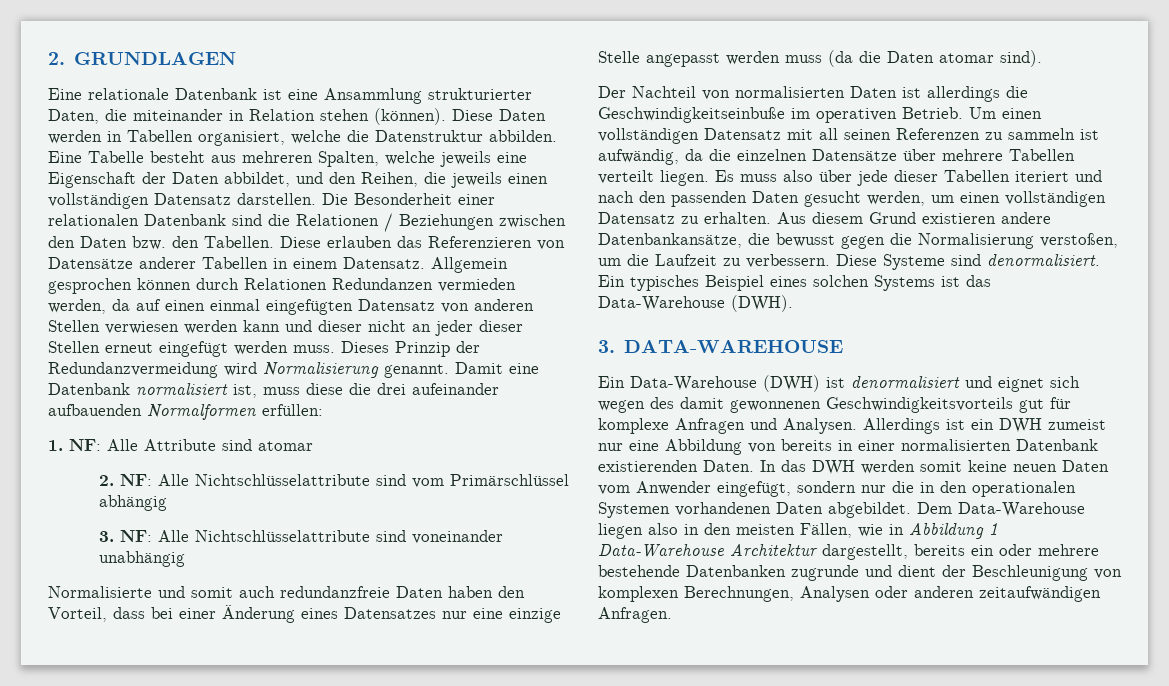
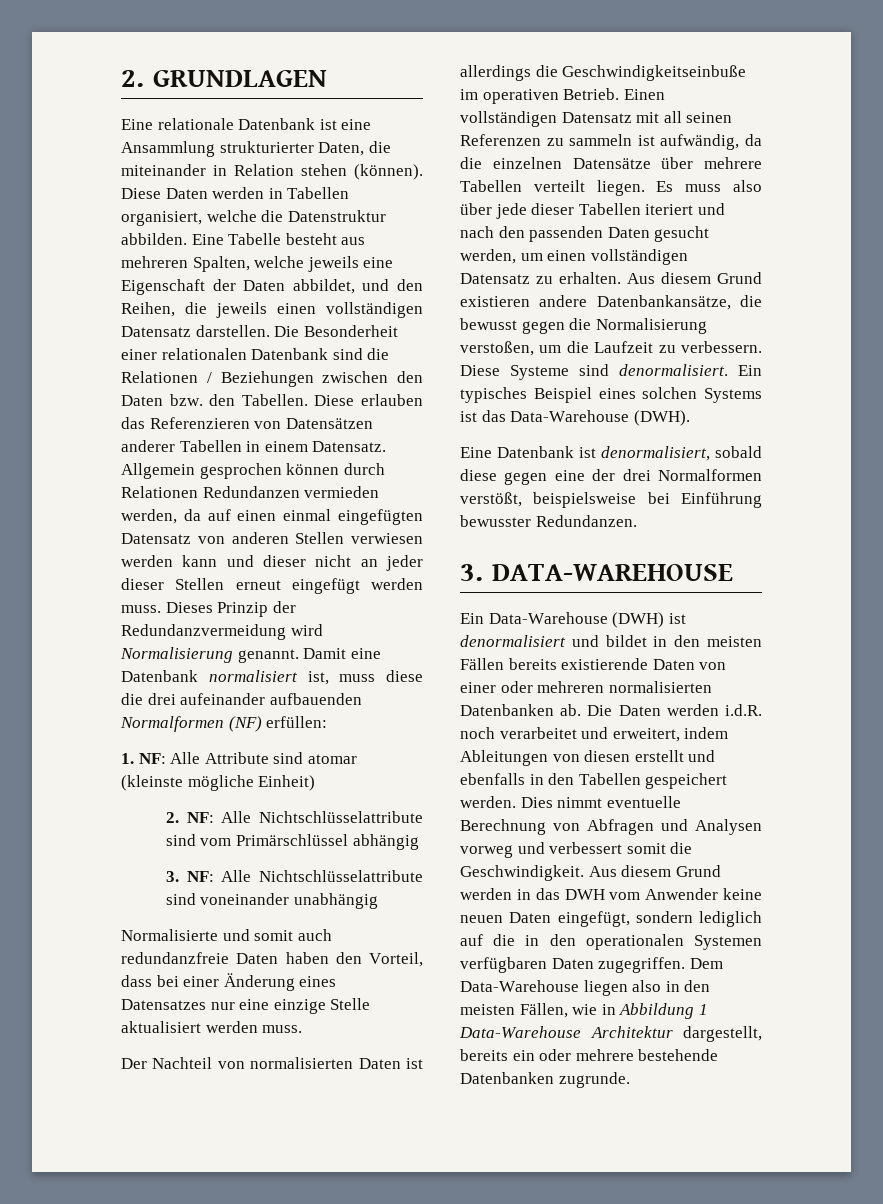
[48,257,133,269] Datensätze -> [285,418,373,429] Datensätzen
(256, 412) none -> [228,716,262,732] (NF)
(313, 446) none -> [121,775,316,791] (kleinste mögliche Einheit)
[646,50,1042,67] angepasst werden muss (da die Daten atomar sind). -> [121,1021,303,1033] aktualisiert werden muss.
[969,107,1042,119] Um einen -> [623,89,665,100] Einen
(793, 303) none -> [460,446,762,461] [460,469,762,485] [460,492,762,508] [460,515,637,527] // Eine Datenbank ist denormalisiert, sobald diese gegen eine der drei Normalformen verstößt, beispielsweise bei Einführung bewusster Redundanzen.
[998,376,1080,392] [598,397,1071,413] [598,418,1106,434] [598,439,1098,455] [598,460,1109,475] [598,481,886,497] eignet sich wegen des damit gewonnenen Geschwindigkeitsvorteils gut für komplexe Anfragen und Analysen. Allerdings ist ein DWH zumeist nur eine Abbildung von bereits in einer normalisierten Datenbank existierenden Daten. In das DWH werden somit keine neuen Daten vom Anwender eingefügt, sondern nur -> [605,635,762,647] [460,658,727,670] [460,681,712,693] [460,704,762,716] [460,727,729,742] [460,750,716,766] [460,773,728,789] [460,796,681,808] [460,819,762,835] [460,842,693,858] [460,865,721,881] [460,888,762,900] [460,911,762,927] [460,934,483,946] bildet in den meisten Fällen bereits existierende Daten von einer oder mehreren normalisierten Datenbanken ab. Die Daten werden i.d.R. noch verarbeitet und erweitert, indem Ableitungen von diesen erstellt und ebenfalls in den Tabellen gespeichert werden. Dies nimmt eventuelle Berechnung von Abfragen und Analysen vorweg und verbessert somit die Geschwindigkeit. Aus diesem Grund werden in das DWH vom Anwender keine neuen Daten eingefügt, sondern lediglich auf
[675,502,911,518] vorhandenen Daten abgebildet. -> [460,957,686,973] verfügbaren Daten zugegriffen.
[791,565,1122,581] [598,586,1101,602] [598,607,672,623] zugrunde und dient der Beschleunigung von komplexen Berechnungen, Analysen oder anderen zeitaufwändigen Anfragen. -> [558,1072,630,1088] zugrunde.

